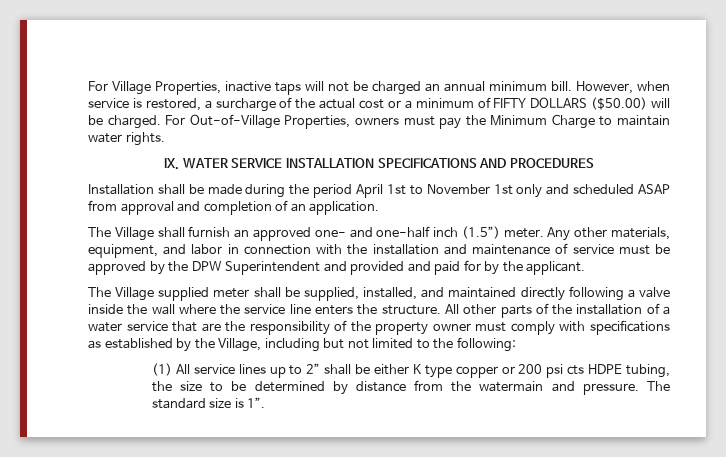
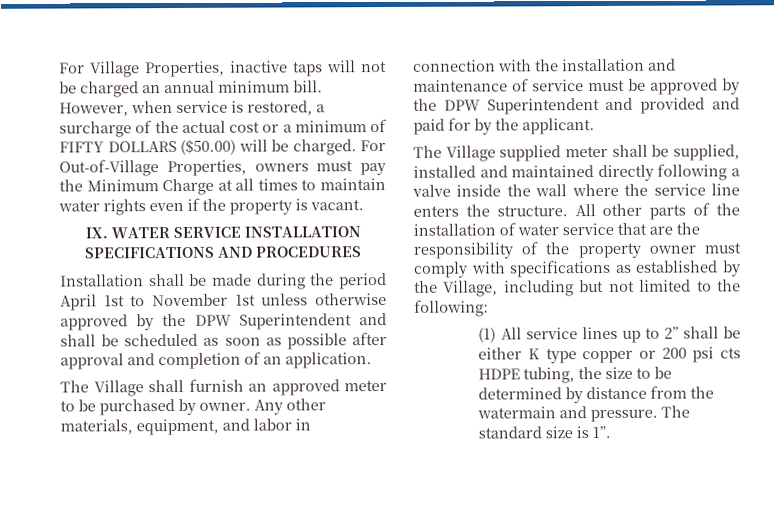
[599,115,670,126] [88,132,165,146] to maintain water rights. -> [217,178,386,191] [58,197,364,216] at all times to maintain water rights even if the property is vacant.
[516,184,671,198] [88,200,117,211] only and scheduled ASAP from -> [261,293,387,306] [60,313,387,331] [60,332,387,350] unless otherwise approved by the DPW Superintendent and shall be scheduled as soon as possible after
[314,226,544,239] one- and one-half inch (1.5”) meter. -> [344,380,387,392] [60,398,251,416] meter to be purchased by owner.
[363,287,418,300] installed, -> [413,165,476,178] installed
[663,306,671,315] a -> (516, 229) none

